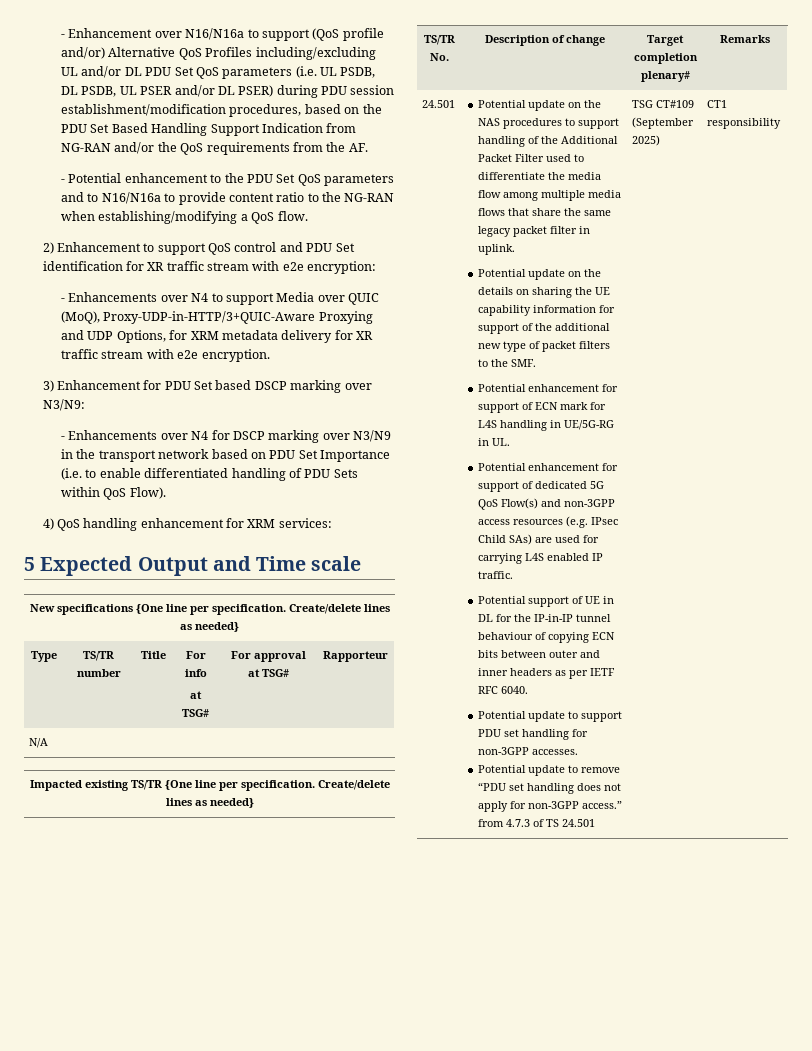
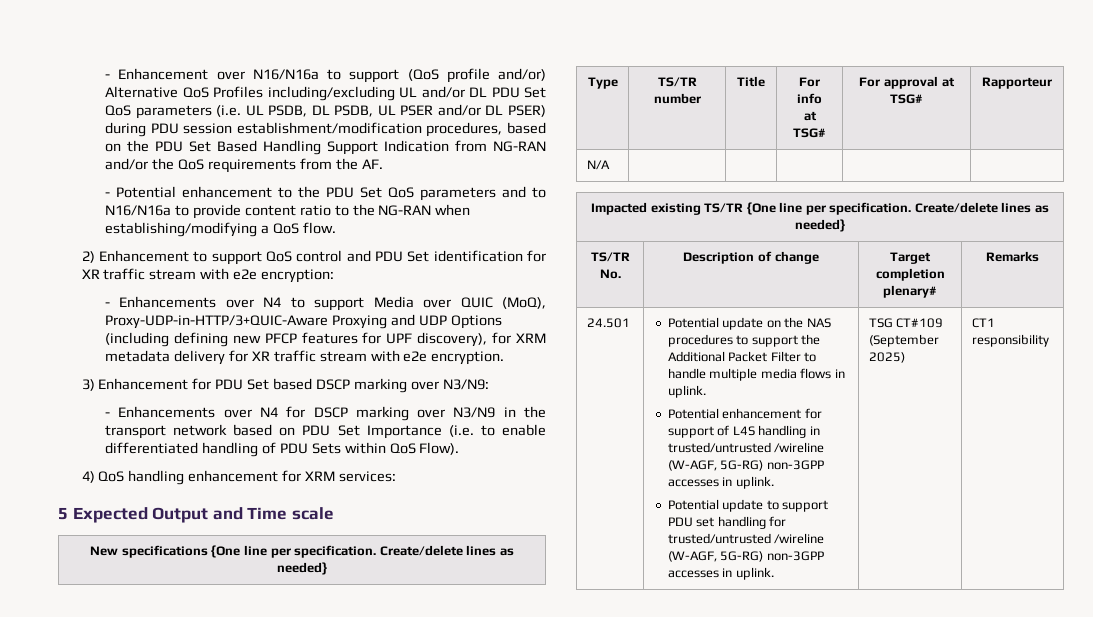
[116,330,166,343] Options, -> [450,315,502,329] [105,332,488,347] Options (including defining new PFCP features for UPF discovery),
[478,136,540,147] handling of -> (798, 341) none
[546,154,585,162] [478,172,602,180] [478,190,622,201] [478,208,612,216] [478,226,591,237] [478,244,516,255] [478,269,602,280] [478,287,611,298] [478,305,616,316] [478,323,611,334] [478,341,611,352] [478,359,537,367] [478,384,619,392] [478,402,607,413] [478,420,615,431] [478,438,511,446] [478,463,619,471] [478,481,605,492] [478,498,616,510] [478,516,619,528] [478,534,600,545] [478,553,604,564] [478,571,514,579] [478,596,615,607] [478,614,612,622] [478,632,616,643] [478,650,601,658] [478,668,616,679] [478,686,529,694] used to differentiate the media flow among multiple media flows that share the same legacy packet filter in uplink. // Potential update on the details on sharing the UE capability information for support of the additional new type of packet filters to the SMF. // Potential enhancement for support of ECN mark for L4S handling in UE/5G-RG in UL. // Potential enhancement for support of dedicated 5G QoS Flow(s) and non-3GPP access resources (e.g. IPsec Child SAs) are used for carrying L4S enabled IP traffic. // Potential support of UE in DL for the IP-in-IP tunnel behaviour of copying ECN bits between outer and inner headers as per IETF RFC 6040. -> [804,352,817,362] [667,368,845,381] [667,385,706,398] [667,408,822,419] [667,425,820,438] [667,442,825,453] [667,460,824,471] [667,476,774,489] to handle multiple media flows in uplink. // Potential enhancement for support of L4S handling in trusted/untrusted /wireline (W-AGF, 5G-RG) non-3GPP accesses in uplink.
[478,747,579,755] [478,765,621,776] [478,782,622,794] [478,801,623,812] [478,819,596,827] non-3GPP accesses. // Potential update to remove “PDU set handling does not apply for non-3GPP access.” from 4.7.3 of TS 24.501 -> [667,533,825,544] [667,551,824,562] [667,567,774,580] trusted/untrusted /wireline (W-AGF, 5G-RG) non-3GPP accesses in uplink.

